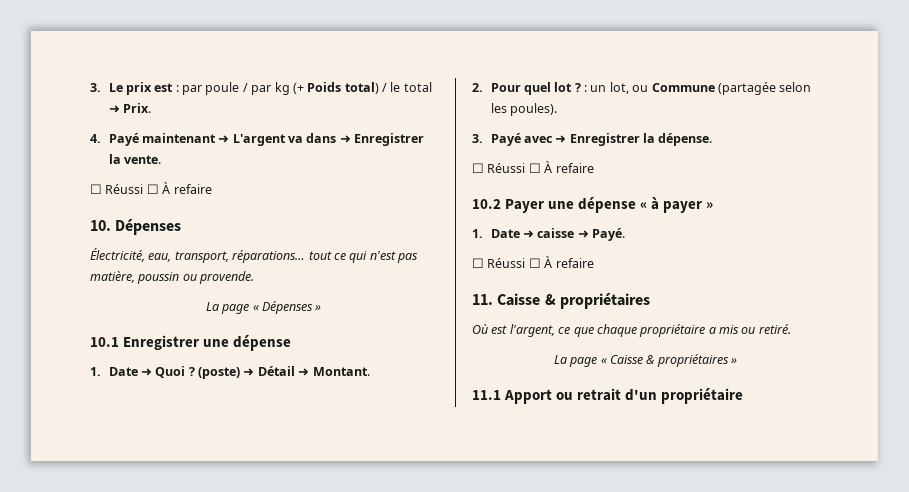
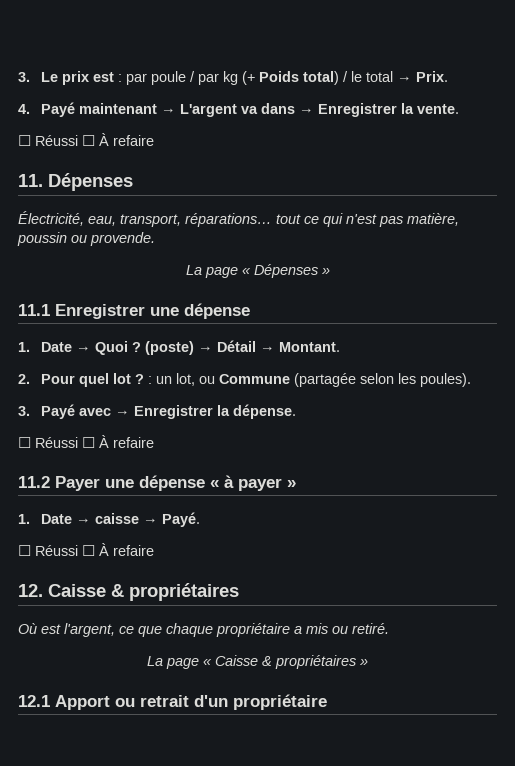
[108,105,120,113] ➜ -> [396,76,412,82] →
[218,135,230,143] ➜ -> [160,108,176,114] →
[339,135,351,143] ➜ -> [298,108,314,114] →
[90,220,111,231] 10. -> [18,174,43,187] 11.
[90,337,119,347] 10.1 -> [18,304,50,316] 11.1
[140,368,152,376] ➜ -> [75,346,91,352] →
[243,366,310,376] ➜ Détail ➜ -> [197,340,275,352] → Détail →
[555,135,567,143] ➜ -> [114,410,130,416] →
[472,199,501,209] 10.2 -> [18,476,50,488] 11.2
[522,228,589,238] ➜ caisse ➜ -> [75,513,158,524] → caisse →
[472,294,493,305] 11. -> [18,584,43,597] 12.
[472,390,501,400] 11.1 -> [18,695,50,707] 12.1

